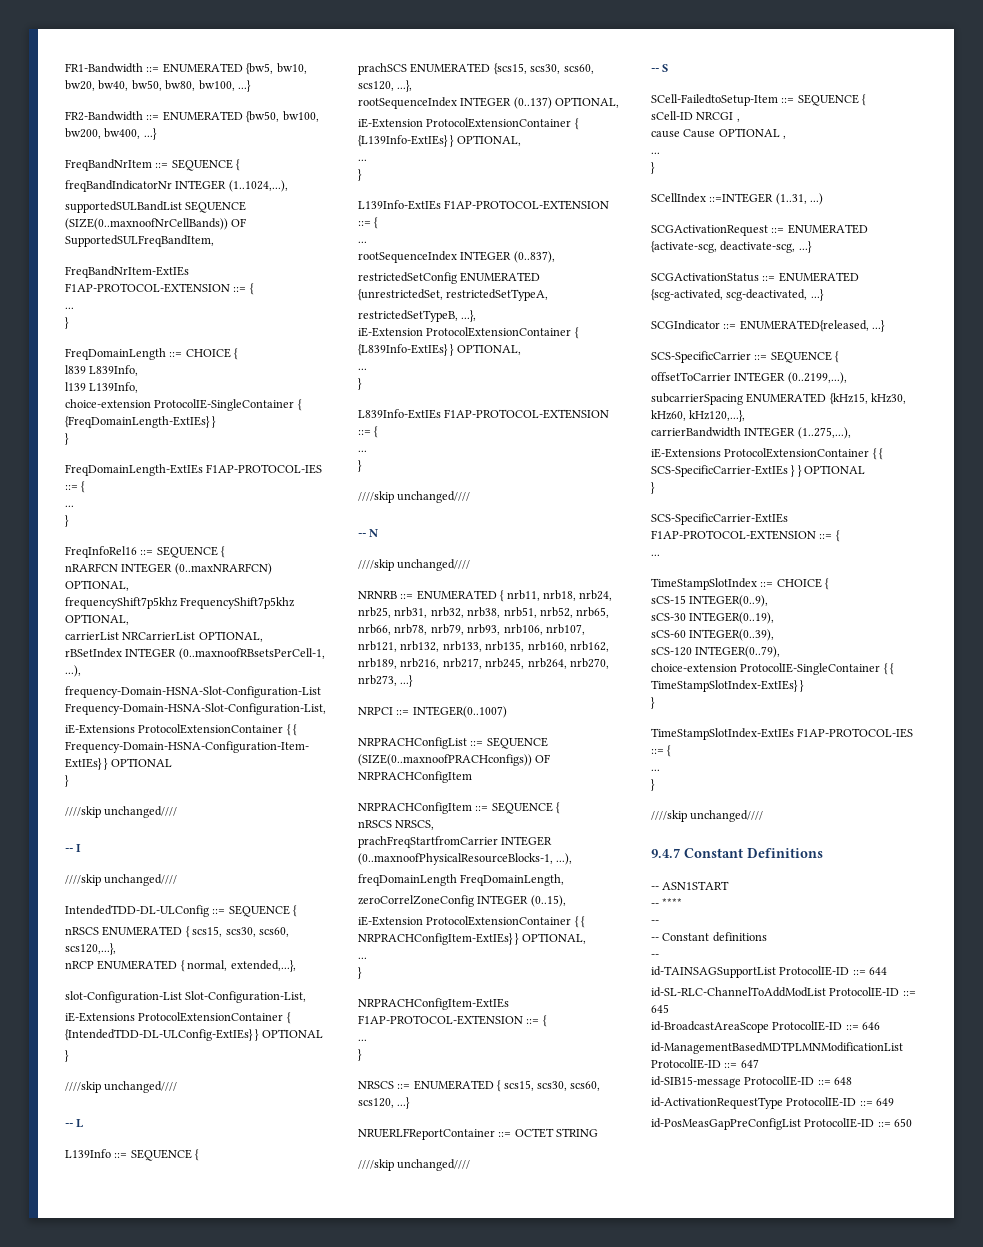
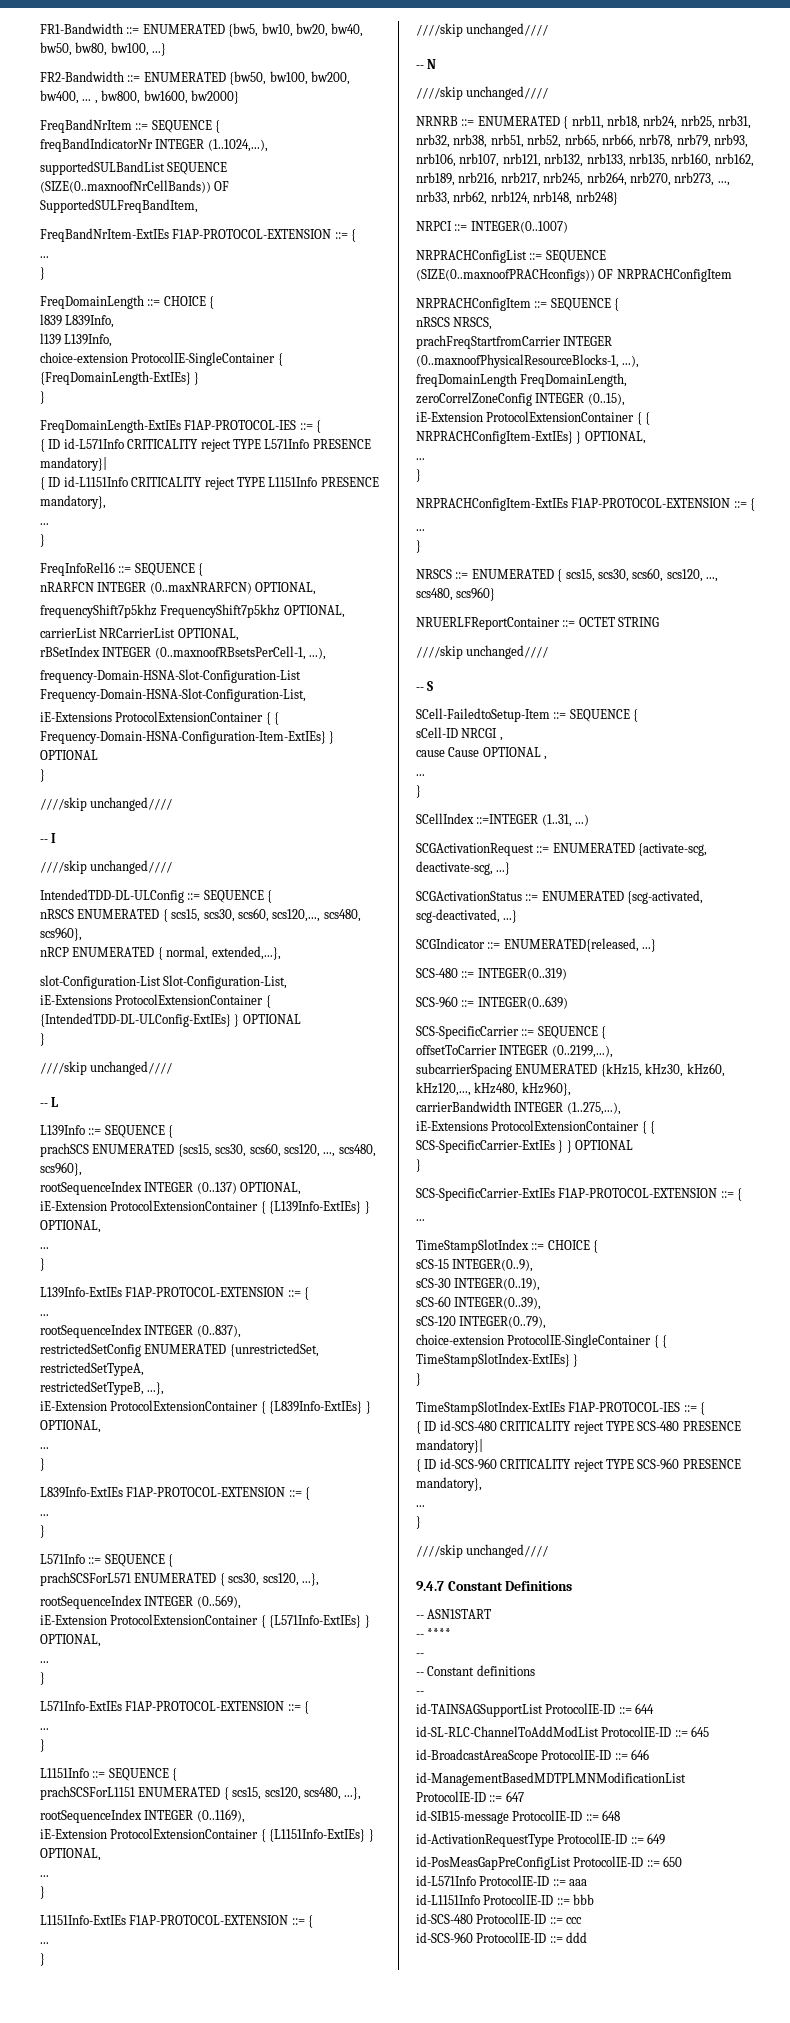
[143,128,157,140] ...} -> [82,90,239,104] ... , bw800, bw1600, bw2000}
(86, 487) none -> [40,438,371,452] [40,457,107,471] [40,476,379,490] [40,495,106,509] // { ID id-L571Info CRITICALITY reject TYPE L571Info PRESENCE mandatory}| // { ID id-L1151Info CRITICALITY reject TYPE L1151Info PRESENCE mandatory},
[65,943,116,955] scs120,...}, -> [272,909,361,922] [40,927,82,941] scs120,..., scs480, scs960},
[397,80,413,92] ...}, -> [323,1144,376,1157] [40,1162,82,1176] ..., scs480, scs960},
(362, 466) none -> [40,1554,174,1567] [40,1572,319,1586] [40,1595,241,1609] [40,1614,370,1628] [40,1634,101,1647] [40,1661,49,1663] [40,1672,45,1685] [40,1701,310,1714] [40,1728,49,1730] [40,1739,45,1752] [40,1768,178,1781] [40,1786,362,1800] [40,1809,245,1823] [40,1828,374,1842] [40,1848,101,1861] [40,1875,49,1877] [40,1886,45,1899] [40,1915,314,1928] [40,1942,49,1944] [40,1953,45,1966] // L571Info ::= SEQUENCE { // prachSCSForL571 ENUMERATED { scs30, scs120, ...}, // rootSequenceIndex INTEGER (0..569), // iE-Extension ProtocolExtensionContainer { {L571Info-ExtIEs} } OPTIONAL, // ... // } // L571Info-ExtIEs F1AP-PROTOCOL-EXTENSION ::= { // ... // } // L1151Info ::= SEQUENCE { // prachSCSForL1151 ENUMERATED { scs15, scs120, scs480, ...}, // rootSequenceIndex INTEGER (0..1169), // iE-Extension ProtocolExtensionContainer { {L1151Info-ExtIEs} } OPTIONAL, // ... // } // L1151Info-ExtIEs F1AP-PROTOCOL-EXTENSION ::= { // ... // }
[400,675,414,687] ...} -> [717,181,730,186] [416,191,618,205] ..., nrb33, nrb62, nrb124, nrb148, nrb248}
[397,1097,411,1109] ...} -> [706,577,718,582] [416,587,496,601] ..., scs480, scs960}
(886, 326) none -> [416,968,567,980] [416,996,568,1009] // SCS-480 ::= INTEGER(0..319) // SCS-960 ::= INTEGER(0..639)
[689,410,746,422] kHz120,...}, -> [416,1082,571,1096] kHz120,..., kHz480, kHz960},
(672, 751) none -> [416,1420,741,1434] [416,1439,483,1453] [416,1458,741,1472] [416,1477,482,1491] // { ID id-SCS-480 CRITICALITY reject TYPE SCS-480 PRESENCE mandatory}| // { ID id-SCS-960 CRITICALITY reject TYPE SCS-960 PRESENCE mandatory},
(913, 1122) none -> [416,1875,588,1886] [416,1894,595,1905] [416,1913,583,1924] [416,1932,588,1944] // id-L571Info ProtocolIE-ID ::= aaa // id-L1151Info ProtocolIE-ID ::= bbb // id-SCS-480 ProtocolIE-ID ::= ccc // id-SCS-960 ProtocolIE-ID ::= ddd

